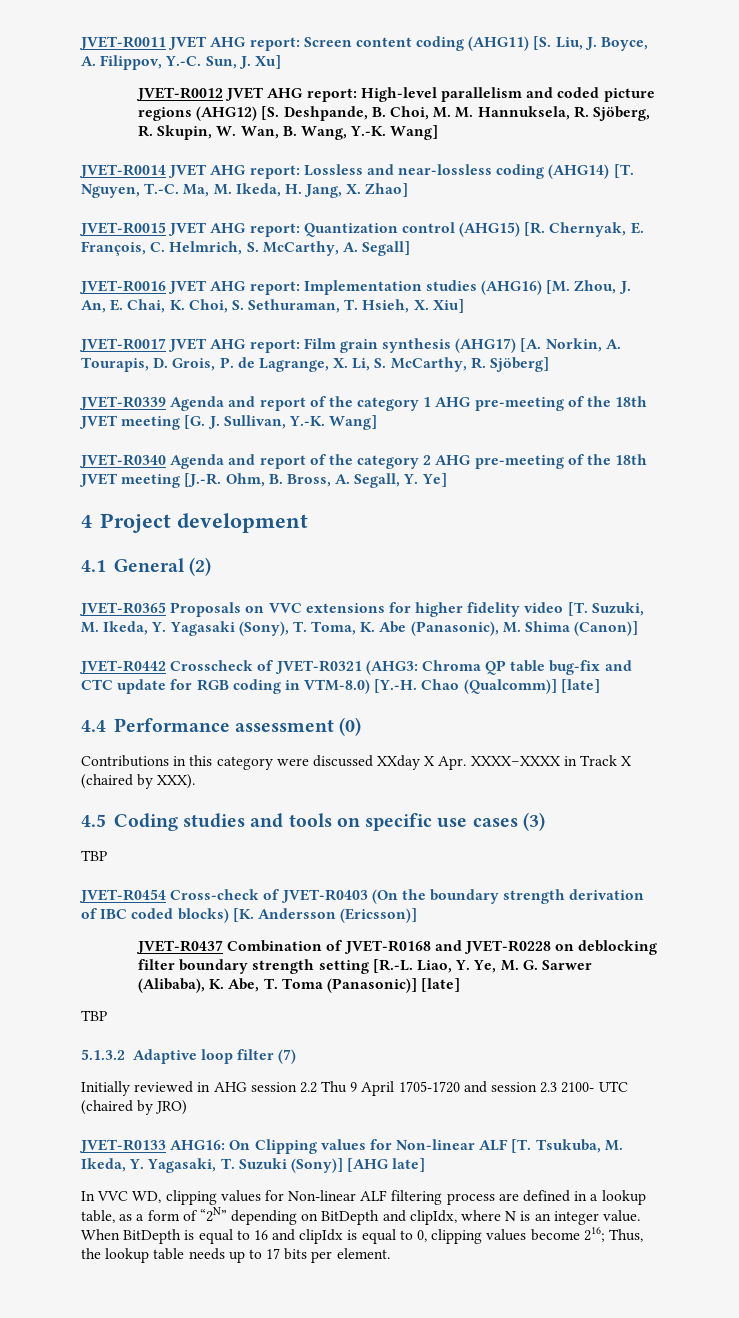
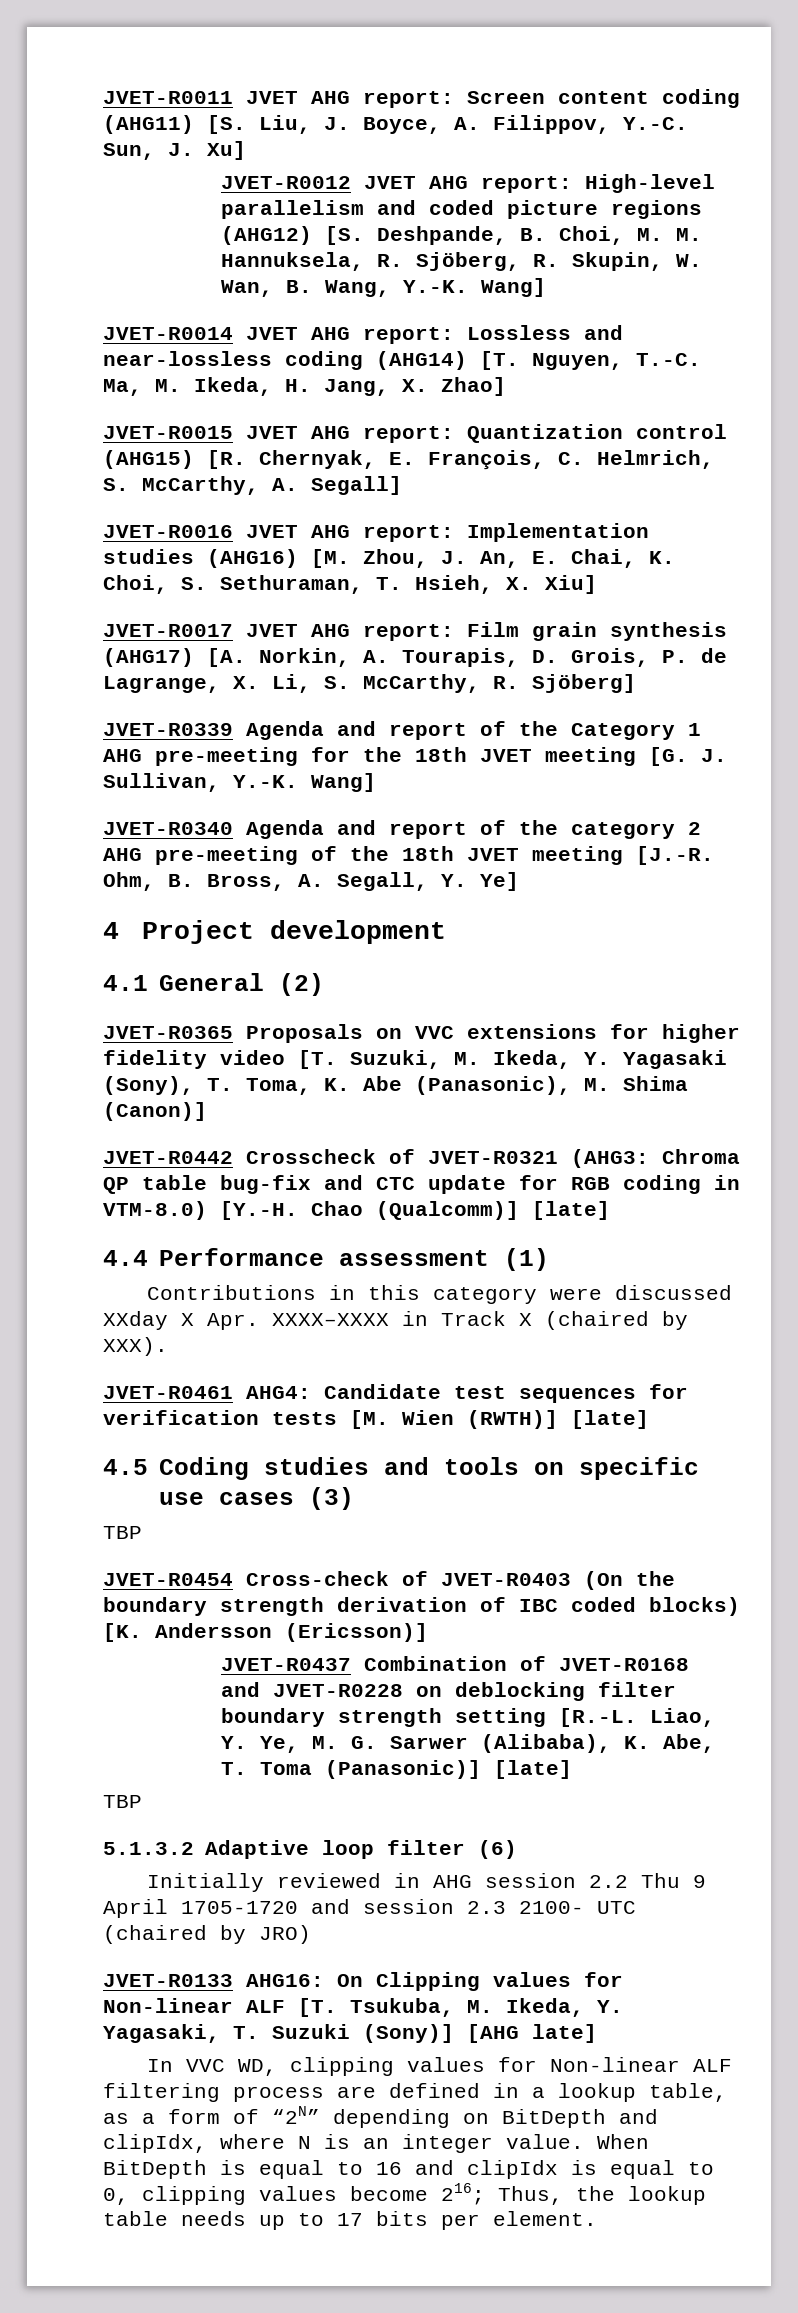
[357,397,420,411] category -> [571,723,675,740] Category
[567,396,584,407] of -> [311,747,350,762] for
[339,717,362,736] (0) -> [503,1248,549,1271] (1)
(196, 781) none -> [103,1384,688,1403] [103,1410,649,1429] // JVET-R0461 AHG4: Candidate test sequences for verification tests [M. Wien (RWTH)] [late]
[278,1049,297,1064] (7) -> [477,1840,517,1859] (6)

